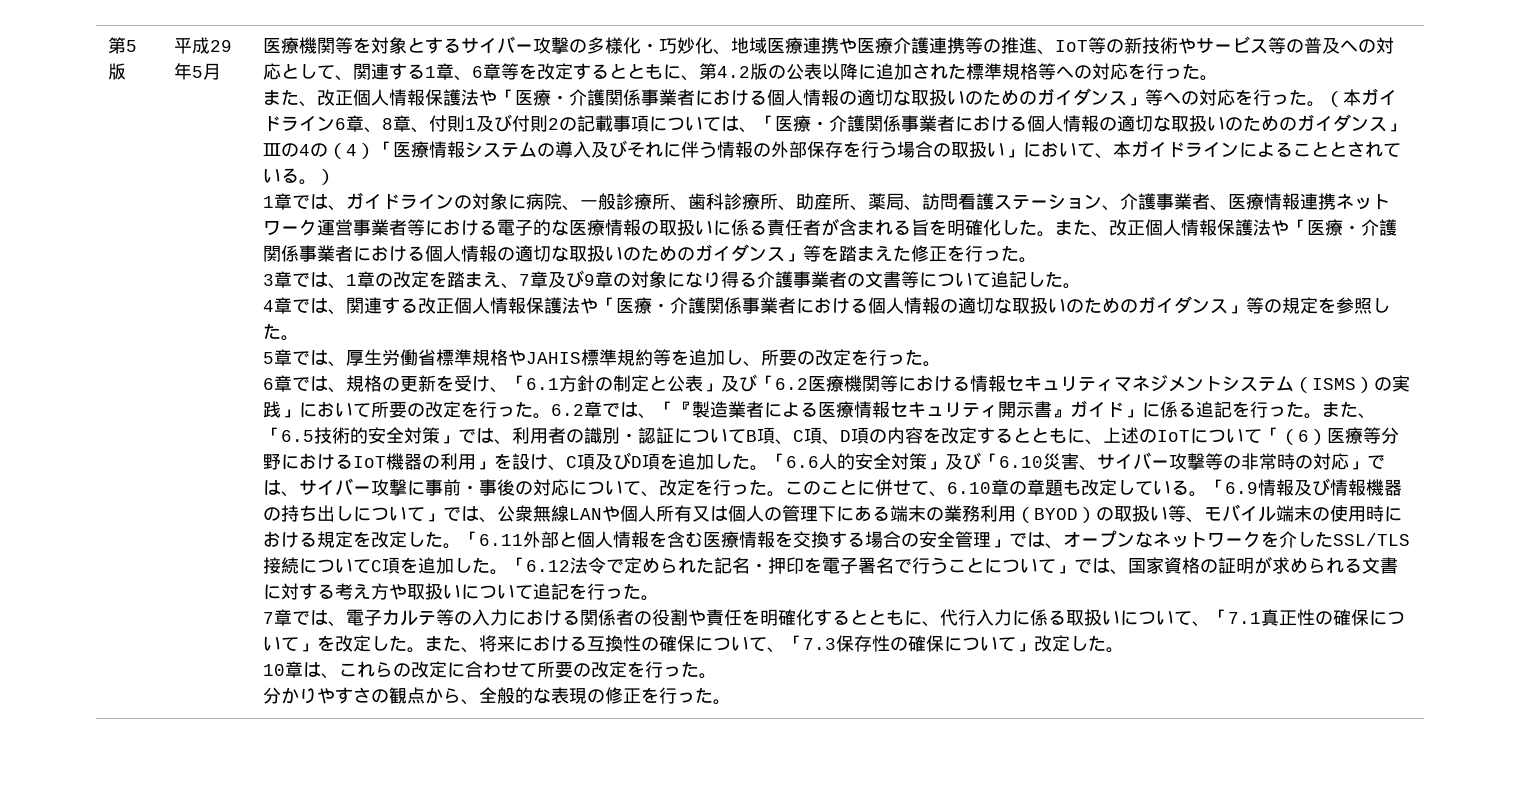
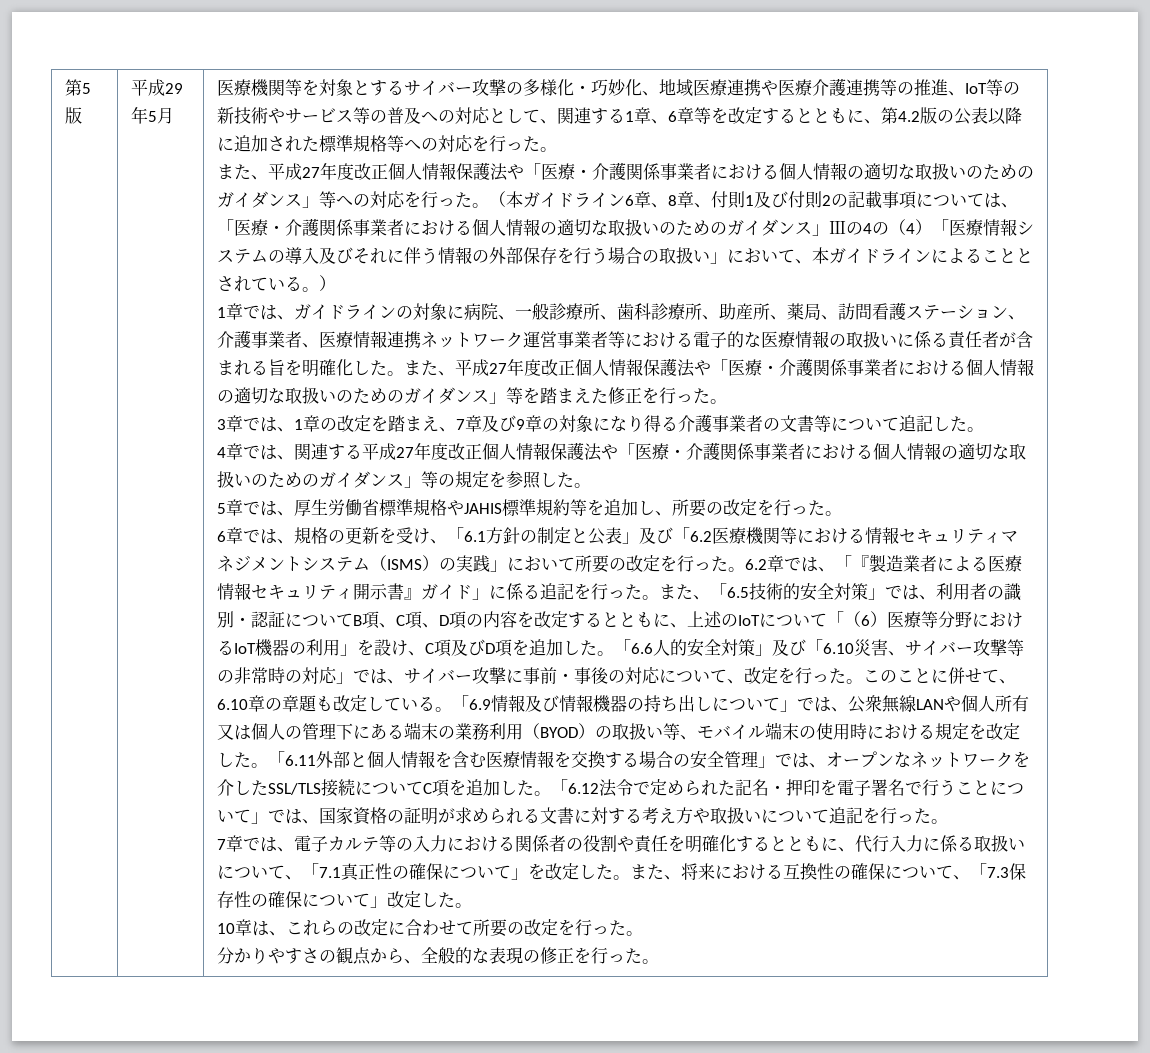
(318, 104) none -> [267,162,354,180] 平成27年度
(1110, 234) none -> [454,358,541,376] 平成27年度
(419, 305) none -> [361,442,448,460] 平成27年度

